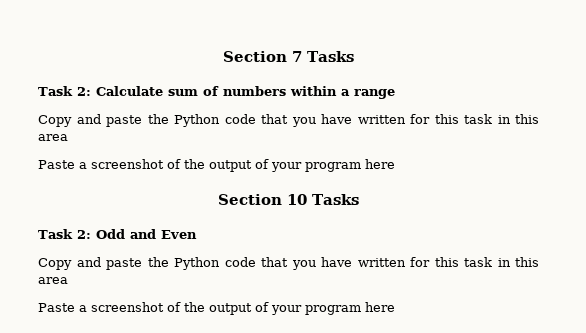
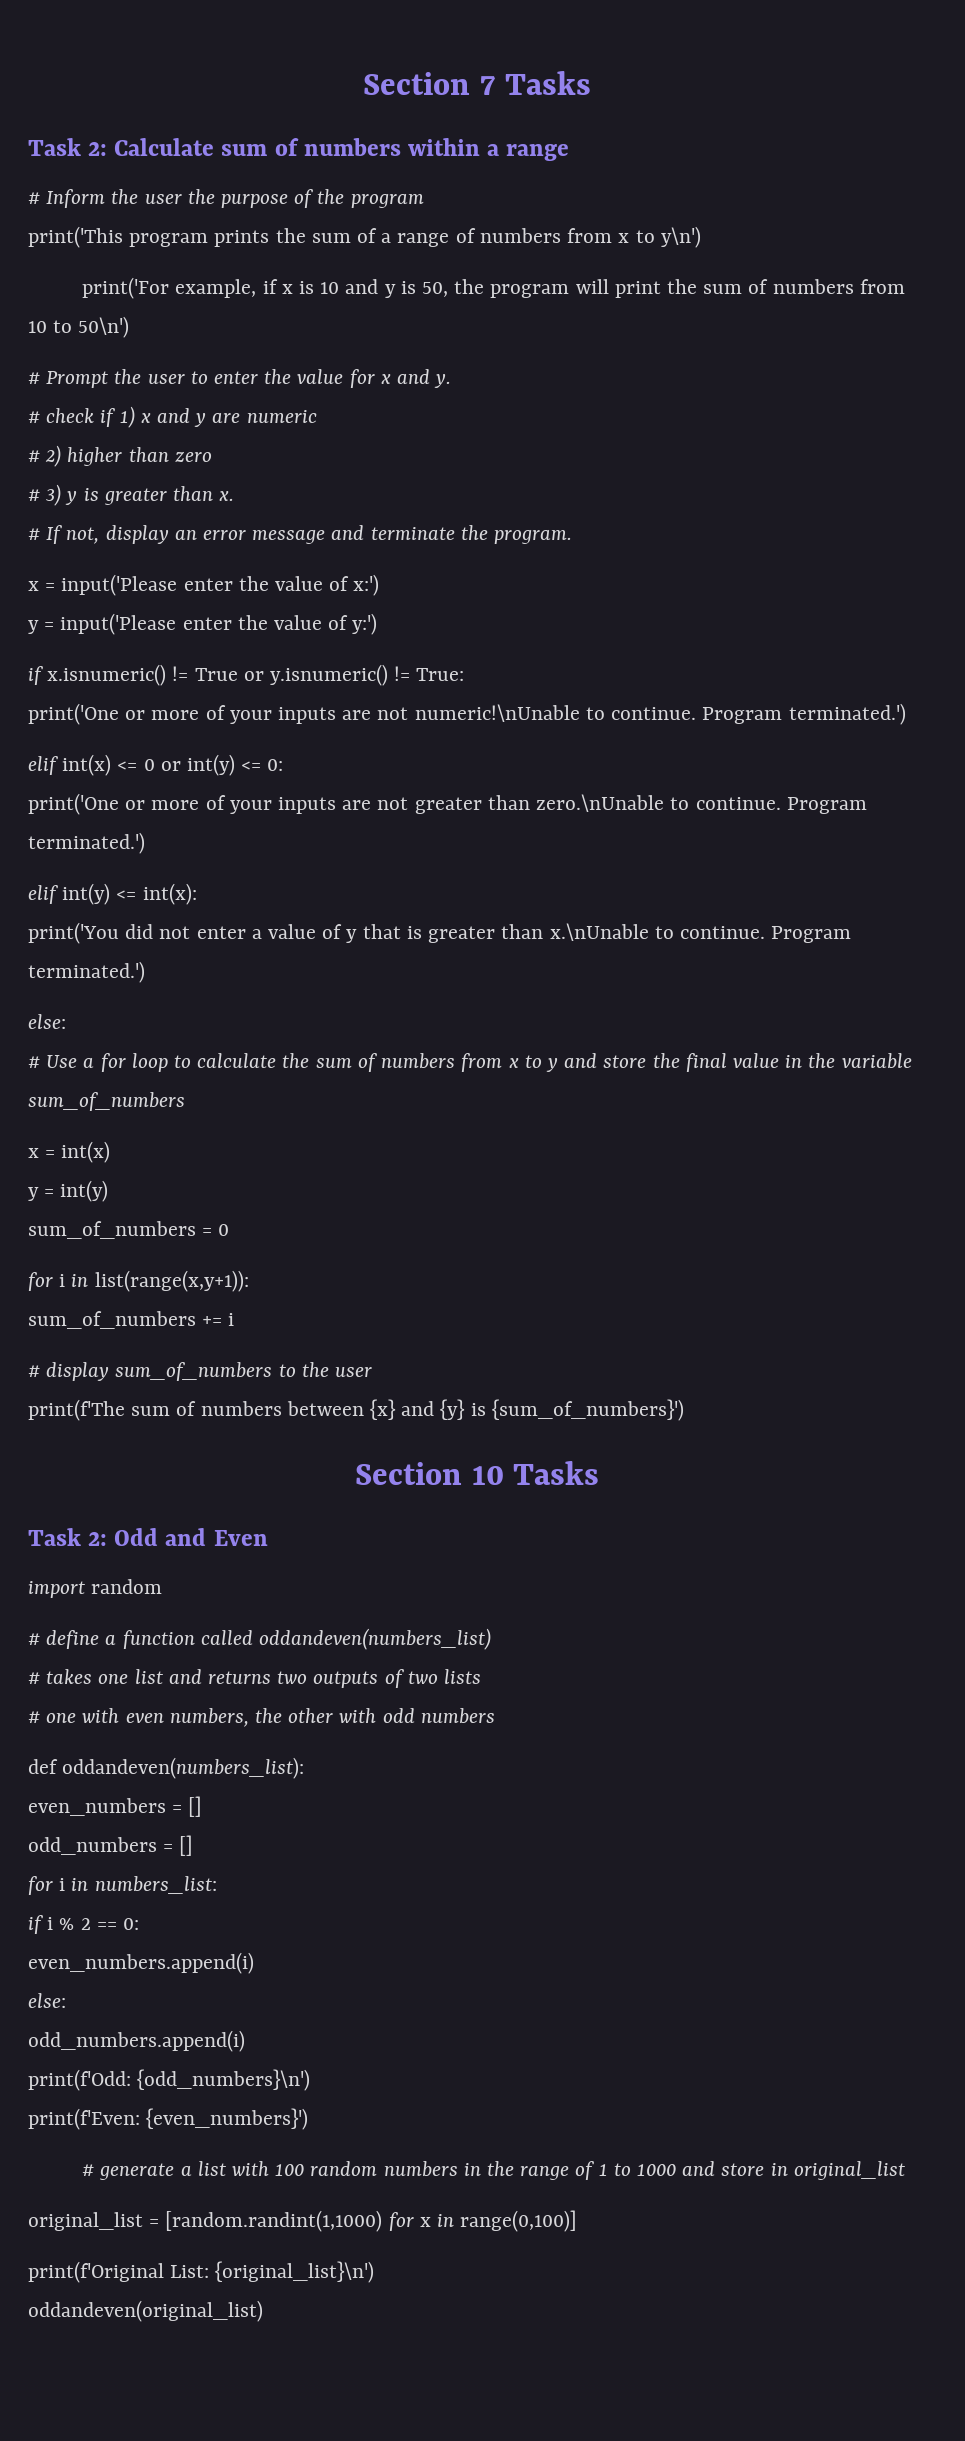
[38,114,539,127] [38,134,68,141] [38,159,395,172] Copy and paste the Python code that you have written for this task in this area // Paste a screenshot of the output of your program here -> [28,189,424,208] [28,226,701,248] [82,277,905,299] [28,316,130,338] [28,369,452,388] [28,406,317,428] [28,445,212,467] [28,484,235,506] [28,525,573,544] [28,574,380,596] [28,613,378,635] [28,664,465,686] [28,703,906,725] [28,754,284,776] [28,793,867,815] [28,832,145,854] [28,883,197,905] [28,922,852,944] [28,961,145,983] [28,1014,66,1029] [28,1053,912,1072] [28,1092,185,1111] [28,1141,111,1163] [28,1180,109,1202] [28,1221,230,1239] [28,1270,249,1292] [28,1311,235,1329] [28,1362,373,1381] [28,1399,684,1421] # Inform the user the purpose of the program // print('This program prints the sum of a range of numbers from x to y\n') // print('For example, if x is 10 and y is 50, the program will print the sum of numbers from 10 to 50\n') // # Prompt the user to enter the value for x and y. // # check if 1) x and y are numeric // # 2) higher than zero // # 3) y is greater than x. // # If not, display an error message and terminate the program. // x = input('Please enter the value of x:') // y = input('Please enter the value of y:') // if x.isnumeric() != True or y.isnumeric() != True: // print('One or more of your inputs are not numeric!\nUnable to continue. Program terminated.') // elif int(x) <= 0 or int(y) <= 0: // print('One or more of your inputs are not greater than zero.\nUnable to continue. Program terminated.') // elif int(y) <= int(x): // print('You did not enter a value of y that is greater than x.\nUnable to continue. Program terminated.') // else: // # Use a for loop to calculate the sum of numbers from x to y and store the final value in the variable sum_of_numbers // x = int(x) // y = int(y) // sum_of_numbers = 0 // for i in list(range(x,y+1)): // sum_of_numbers += i // # display sum_of_numbers to the user // print(f'The sum of numbers between {x} and {y} is {sum_of_numbers}')
[38,257,539,270] [38,277,68,284] [38,302,395,315] Copy and paste the Python code that you have written for this task in this area // Paste a screenshot of the output of your program here -> [28,1579,163,1598] [28,1628,492,1650] [28,1669,482,1688] [28,1708,495,1727] [28,1757,305,1779] [28,1796,203,1817] [28,1835,194,1856] [28,1876,217,1895] [28,1915,140,1934] [28,1952,254,1974] [28,1993,66,2008] [28,2030,245,2052] [28,2069,311,2091] [28,2108,309,2130] [82,2161,905,2180] [28,2210,578,2232] [28,2261,375,2283] [28,2300,263,2322] import random // # define a function called oddandeven(numbers_list) // # takes one list and returns two outputs of two lists // # one with even numbers, the other with odd numbers // def oddandeven(numbers_list): // even_numbers = [] // odd_numbers = [] // for i in numbers_list: // if i % 2 == 0: // even_numbers.append(i) // else: // odd_numbers.append(i) // print(f'Odd: {odd_numbers}\n') // print(f'Even: {even_numbers}') // # generate a list with 100 random numbers in the range of 1 to 1000 and store in original_list // original_list = [random.randint(1,1000) for x in range(0,100)] // print(f'Original List: {original_list}\n') // oddandeven(original_list)

